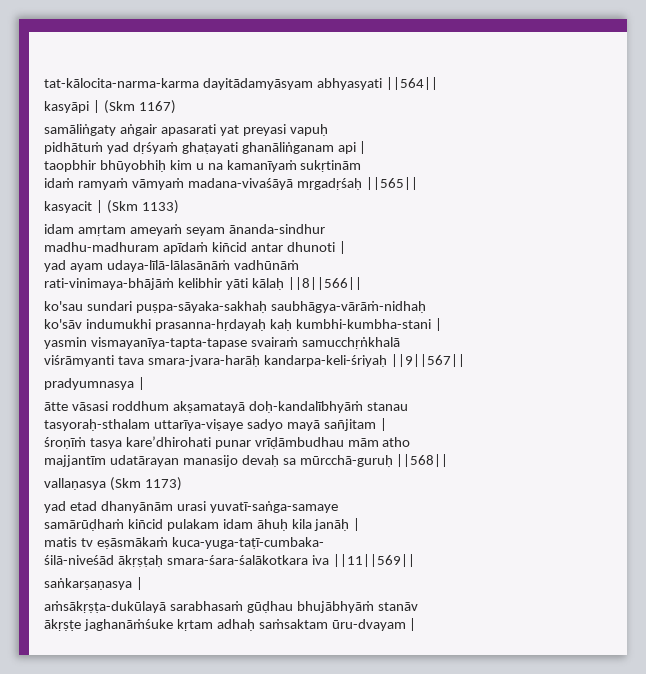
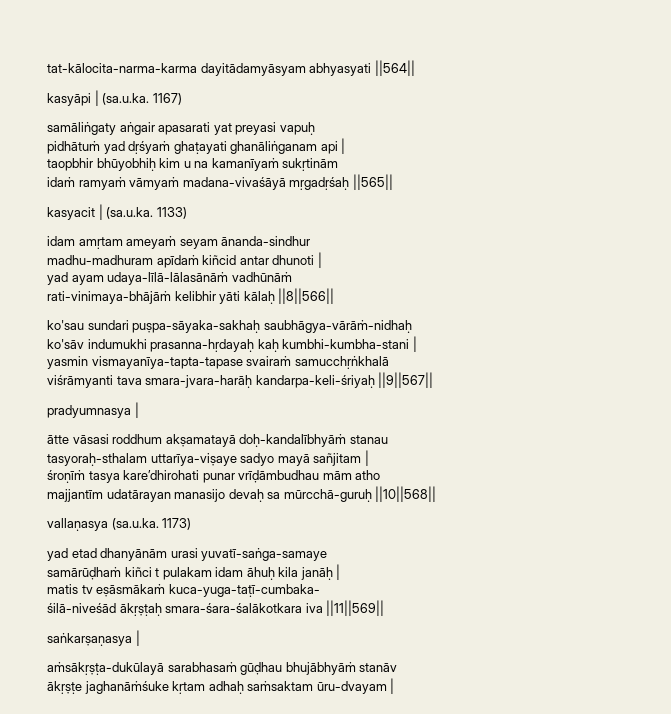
[103,100,135,114] (Skm -> [102,93,150,105] (sa.u.ka.
[106,200,138,214] (Skm -> [106,207,154,219] (sa.u.ka.
[396,454,449,467] ||568|| -> [375,486,437,502] ||10||568||
[109,477,141,491] (Skm -> [111,518,159,530] (sa.u.ka.
[127,519,163,529] kiñcid -> [124,567,160,577] kiñci t

